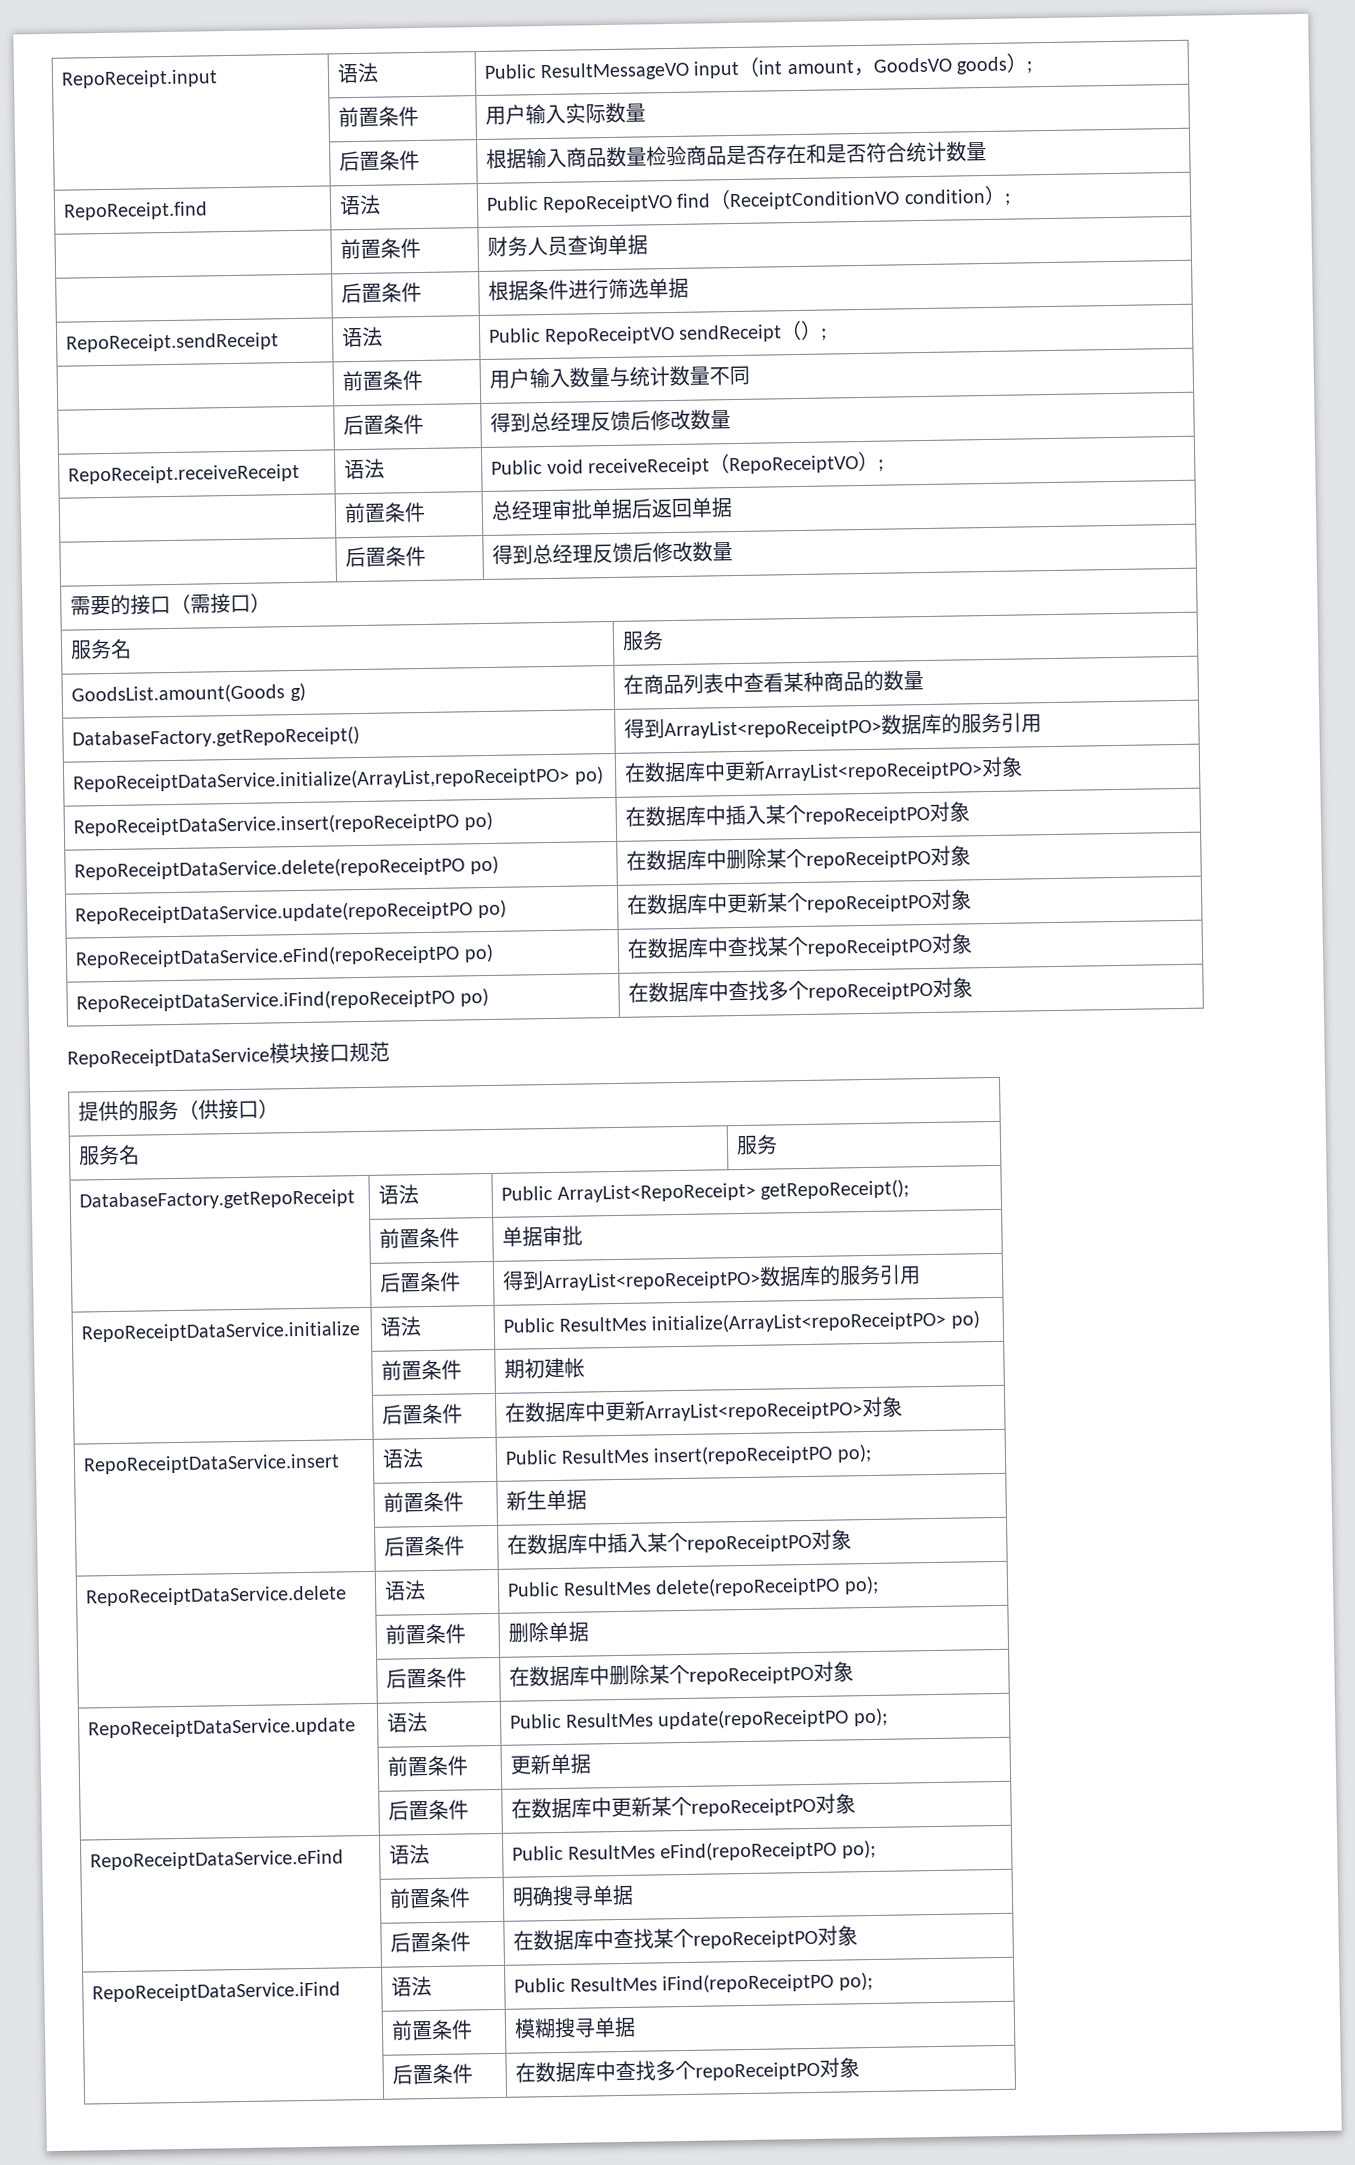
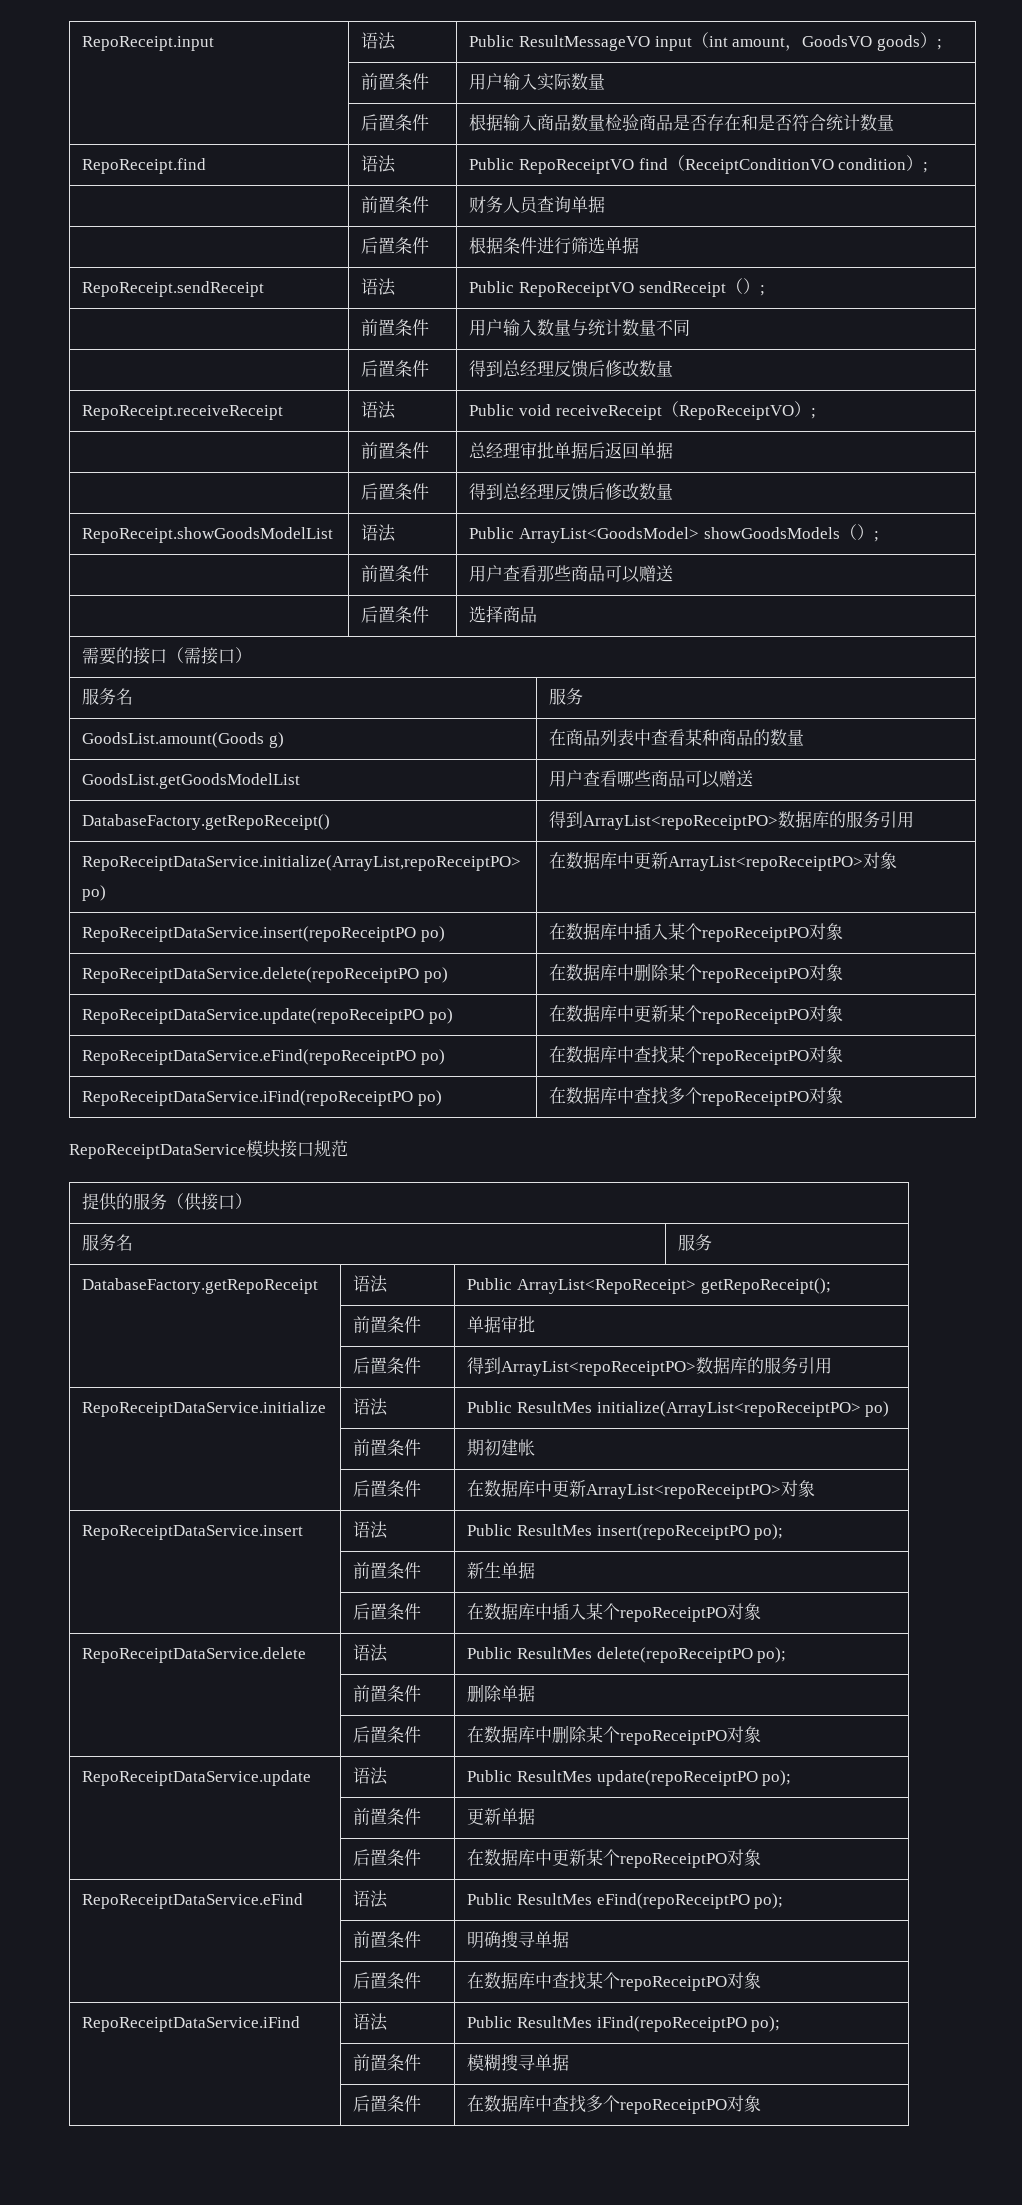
(734, 552) none -> [82,527,334,543] [361,524,397,542] [469,524,879,543] [361,565,430,582] [469,565,674,583] [361,606,430,623] [469,605,538,623] // RepoReceipt.showGoodsModelList | 语法 | Public ArrayList<GoodsModel> showGoodsModels（）; // | 前置条件 | 用户查看那些商品可以赠送 // | 后置条件 | 选择商品
(925, 681) none -> [82,773,301,789] [549,770,754,788] // GoodsList.getGoodsModelList | 用户查看哪些商品可以赠送

